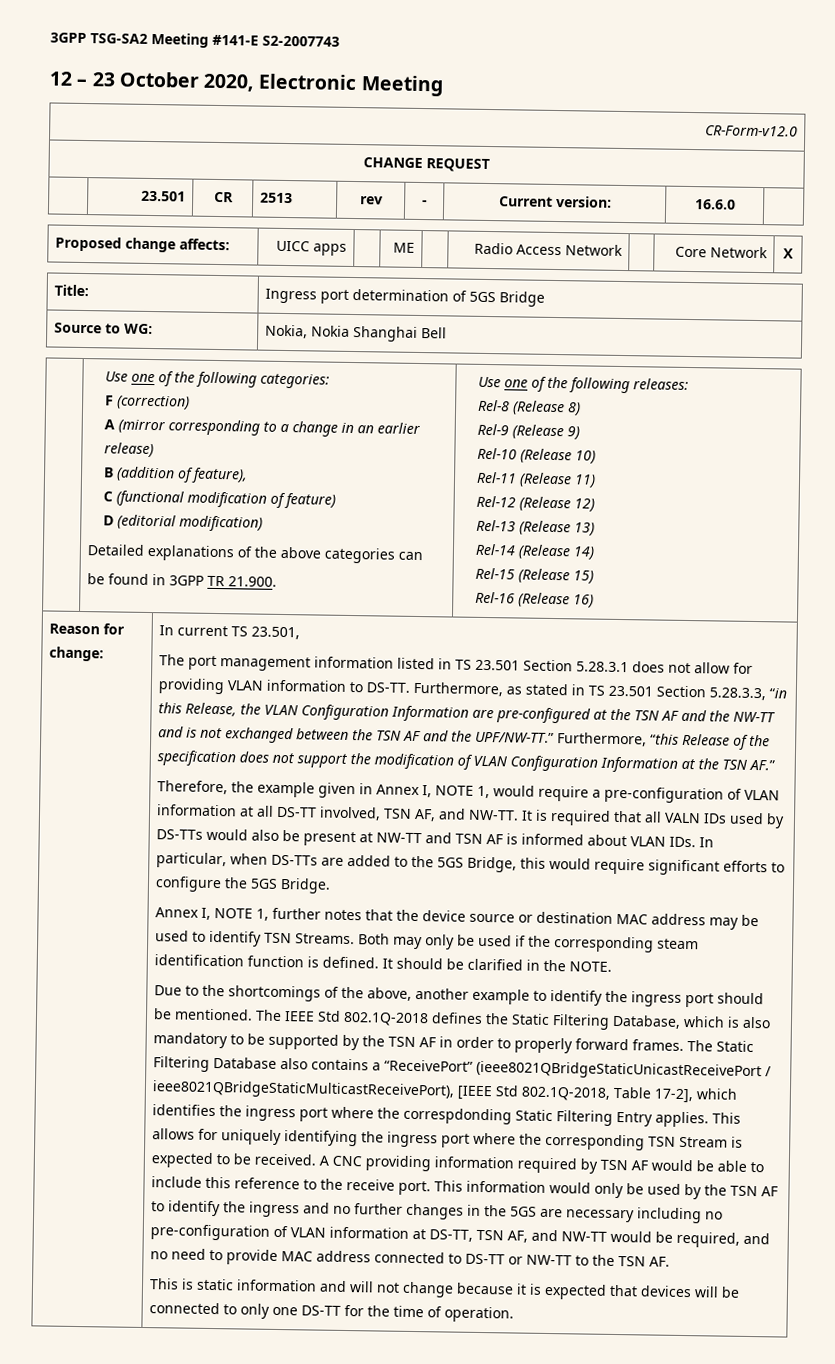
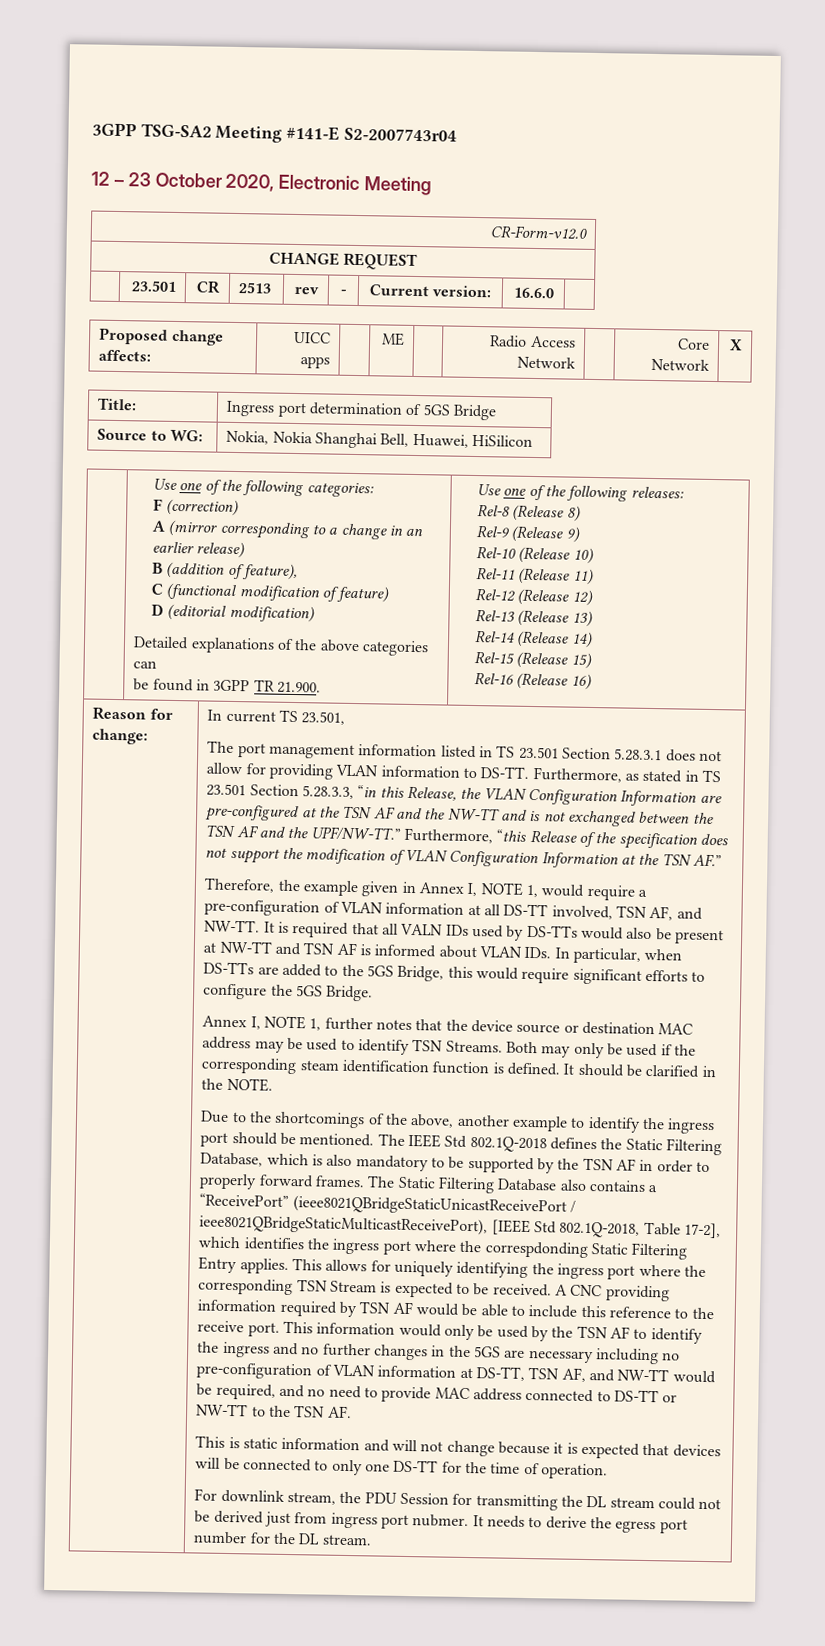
[262,35,340,47] S2-2007743 -> [343,127,457,142] S2-2007743r04
[421,327,448,339] Bell -> [380,433,534,448] Bell, Huawei, HiSilicon
(515, 1314) none -> [194,1488,722,1511] [194,1510,688,1534] [193,1531,372,1546] // For downlink stream, the PDU Session for transmitting the DL stream could not be derived just from ingress port nubmer. It needs to derive the egress port number for the DL stream.

